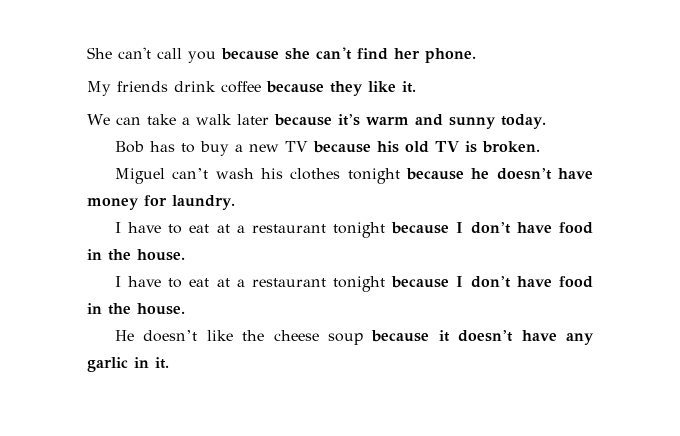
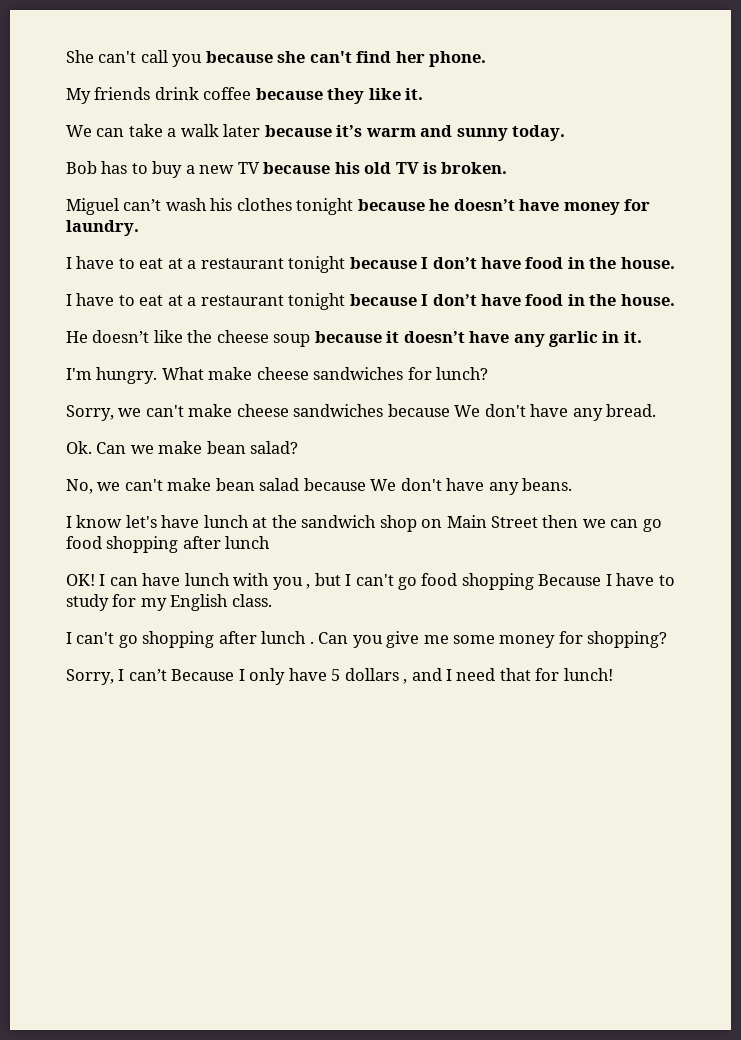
(169, 363) none -> [66,367,489,384] [66,404,657,421] [66,441,299,454] [66,478,573,495] [66,515,662,532] [66,536,271,553] [66,573,675,590] [66,594,272,611] [66,631,668,648] [66,668,613,685] // I'm hungry. What make cheese sandwiches for lunch? // Sorry, we can't make cheese sandwiches because We don't have any bread. // Ok. Can we make bean salad? // No, we can't make bean salad because We don't have any beans. // I know let's have lunch at the sandwich shop on Main Street then we can go food shopping after lunch // OK! I can have lunch with you , but I can't go food shopping Because I have to study for my English class. // I can't go shopping after lunch . Can you give me some money for shopping? // Sorry, I can’t Because I only have 5 dollars , and I need that for lunch!

